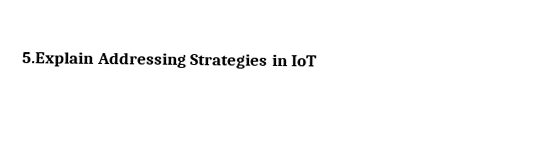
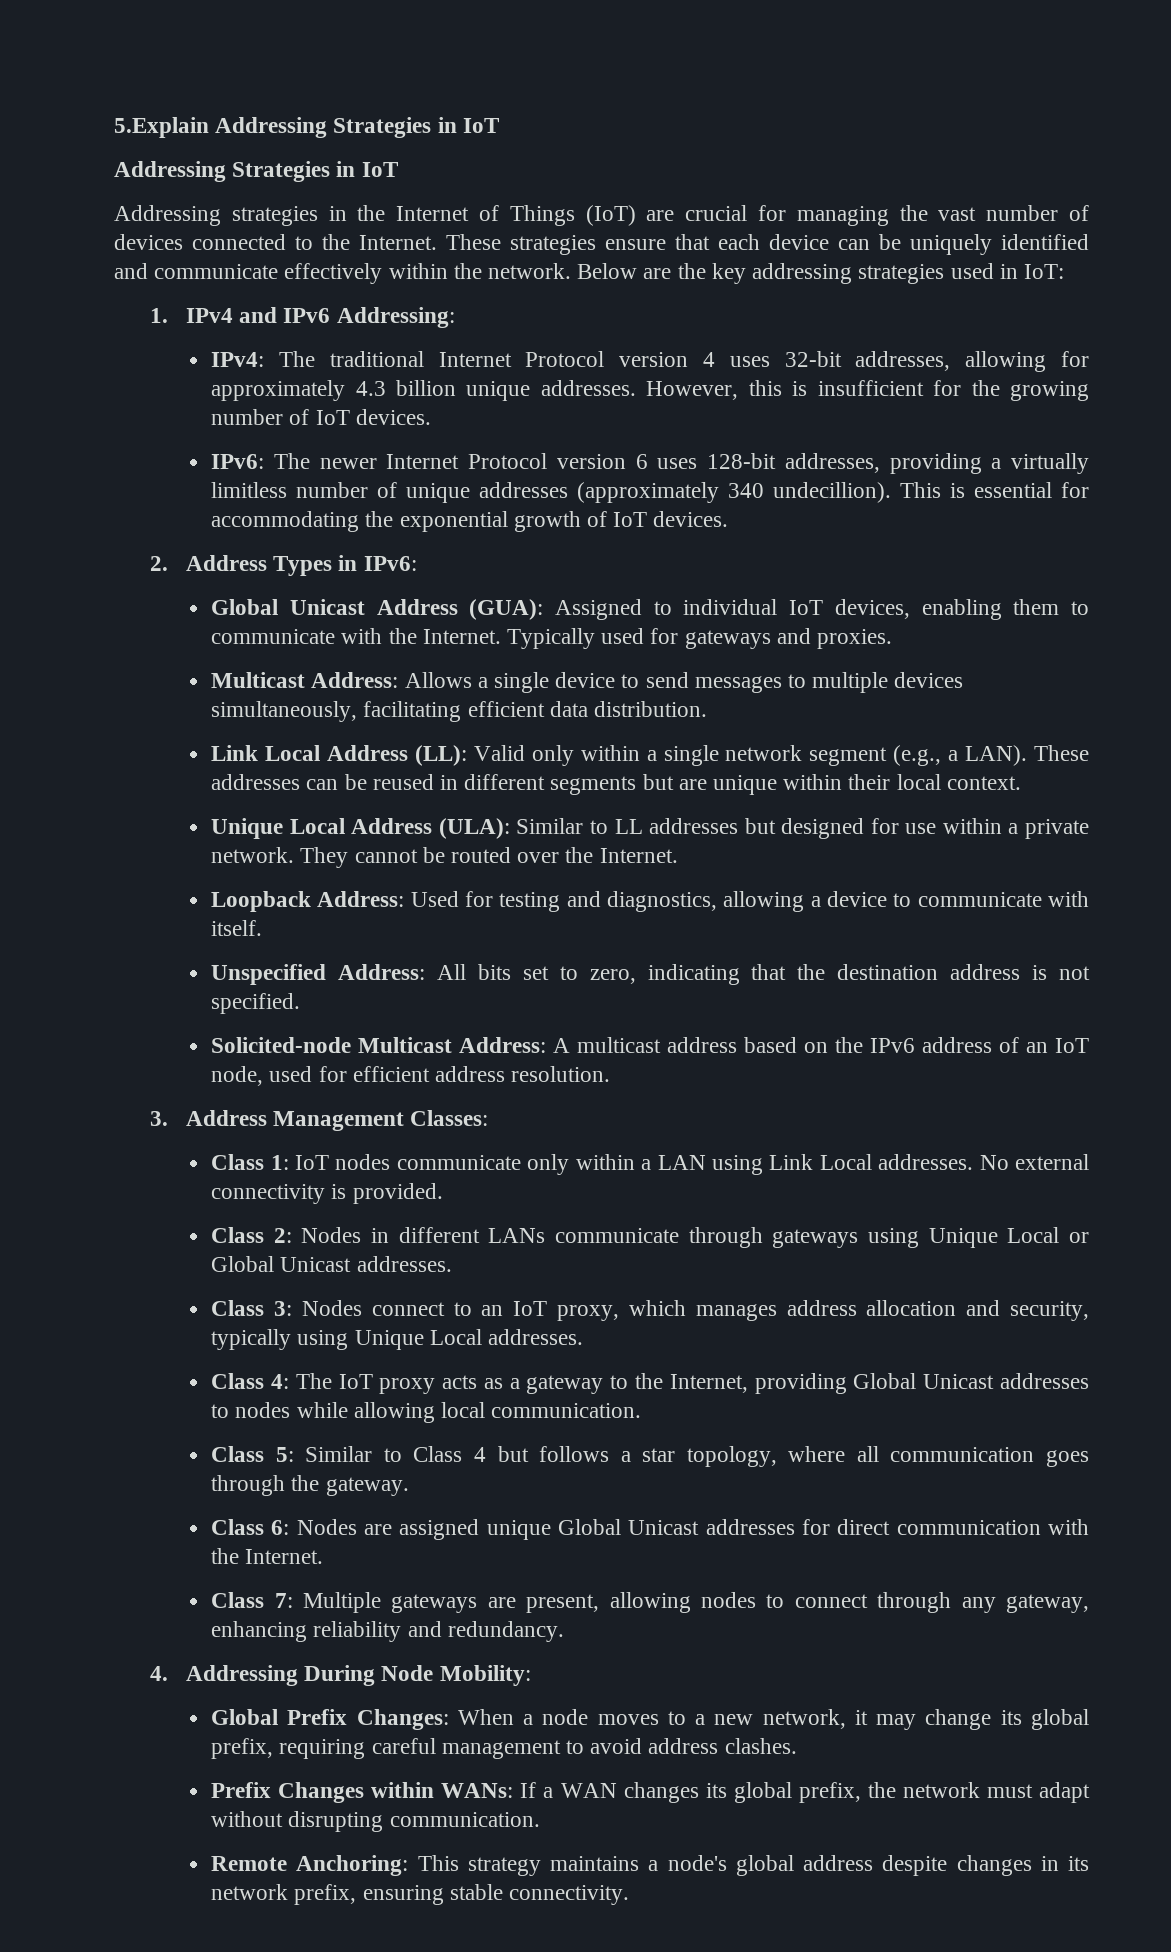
(318, 61) none -> [114,161,398,182] [114,205,1089,226] [114,234,1089,255] [114,263,1064,284] [149,307,455,328] [211,351,1089,372] [211,380,1089,401] [211,409,431,425] [211,453,1089,474] [211,482,1089,503] [211,511,729,532] [149,555,417,576] [211,599,1089,620] [211,628,893,649] [211,672,964,693] [211,701,708,722] [211,745,1089,766] [211,774,1021,795] [211,818,1089,839] [211,847,678,868] [211,891,1089,912] [211,920,263,936] [211,964,1090,985] [211,993,301,1014] [211,1037,1089,1053] [211,1066,611,1086] [149,1110,489,1131] [211,1154,1089,1175] [211,1183,443,1204] [211,1227,1089,1248] [211,1256,452,1272] [211,1300,1089,1321] [211,1329,584,1350] [211,1373,1089,1394] [211,1402,642,1423] [211,1446,1089,1467] [211,1475,409,1496] [211,1519,1089,1540] [211,1548,324,1564] [211,1592,1089,1613] [211,1621,564,1642] [149,1665,531,1686] [211,1709,1089,1730] [211,1738,797,1759] [211,1782,1090,1803] [211,1811,540,1832] [211,1855,1090,1876] [211,1884,630,1905] // Addressing Strategies in IoT // Addressing strategies in the Internet of Things (IoT) are crucial for managing the vast number of devices connected to the Internet. These strategies ensure that each device can be uniquely identified and communicate effectively within the network. Below are the key addressing strategies used in IoT: // 1. IPv4 and IPv6 Addressing: // IPv4: The traditional Internet Protocol version 4 uses 32-bit addresses, allowing for approximately 4.3 billion unique addresses. However, this is insufficient for the growing number of IoT devices. // IPv6: The newer Internet Protocol version 6 uses 128-bit addresses, providing a virtually limitless number of unique addresses (approximately 340 undecillion). This is essential for accommodating the exponential growth of IoT devices. // 2. Address Types in IPv6: // Global Unicast Address (GUA): Assigned to individual IoT devices, enabling them to communicate with the Internet. Typically used for gateways and proxies. // Multicast Address: Allows a single device to send messages to multiple devices simultaneously, facilitating efficient data distribution. // Link Local Address (LL): Valid only within a single network segment (e.g., a LAN). These addresses can be reused in different segments but are unique within their local context. // Unique Local Address (ULA): Similar to LL addresses but designed for use within a private network. They cannot be routed over the Internet. // Loopback Address: Used for testing and diagnostics, allowing a device to communicate with itself. // Unspecified Address: All bits set to zero, indicating that the destination address is not specified. // Solicited-node Multicast Address: A multicast address based on the IPv6 address of an IoT node, used for efficient address resolution. // 3. Address Management Classes: // Class 1: IoT nodes communicate only within a LAN using Link Local addresses. No external connectivity is provided. // Class 2: Nodes in different LANs communicate through gateways using Unique Local or Global Unicast addresses. // Class 3: Nodes connect to an IoT proxy, which manages address allocation and security, typically using Unique Local addresses. // Class 4: The IoT proxy acts as a gateway to the Internet, providing Global Unicast addresses to nodes while allowing local communication. // Class 5: Similar to Class 4 but follows a star topology, where all communication goes through the gateway. // Class 6: Nodes are assigned unique Global Unicast addresses for direct communication with the Internet. // Class 7: Multiple gateways are present, allowing nodes to connect through any gateway, enhancing reliability and redundancy. // 4. Addressing During Node Mobility: // Global Prefix Changes: When a node moves to a new network, it may change its global prefix, requiring careful management to avoid address clashes. // Prefix Changes within WANs: If a WAN changes its global prefix, the network must adapt without disrupting communication. // Remote Anchoring: This strategy maintains a node's global address despite changes in its network prefix, ensuring stable connectivity.

